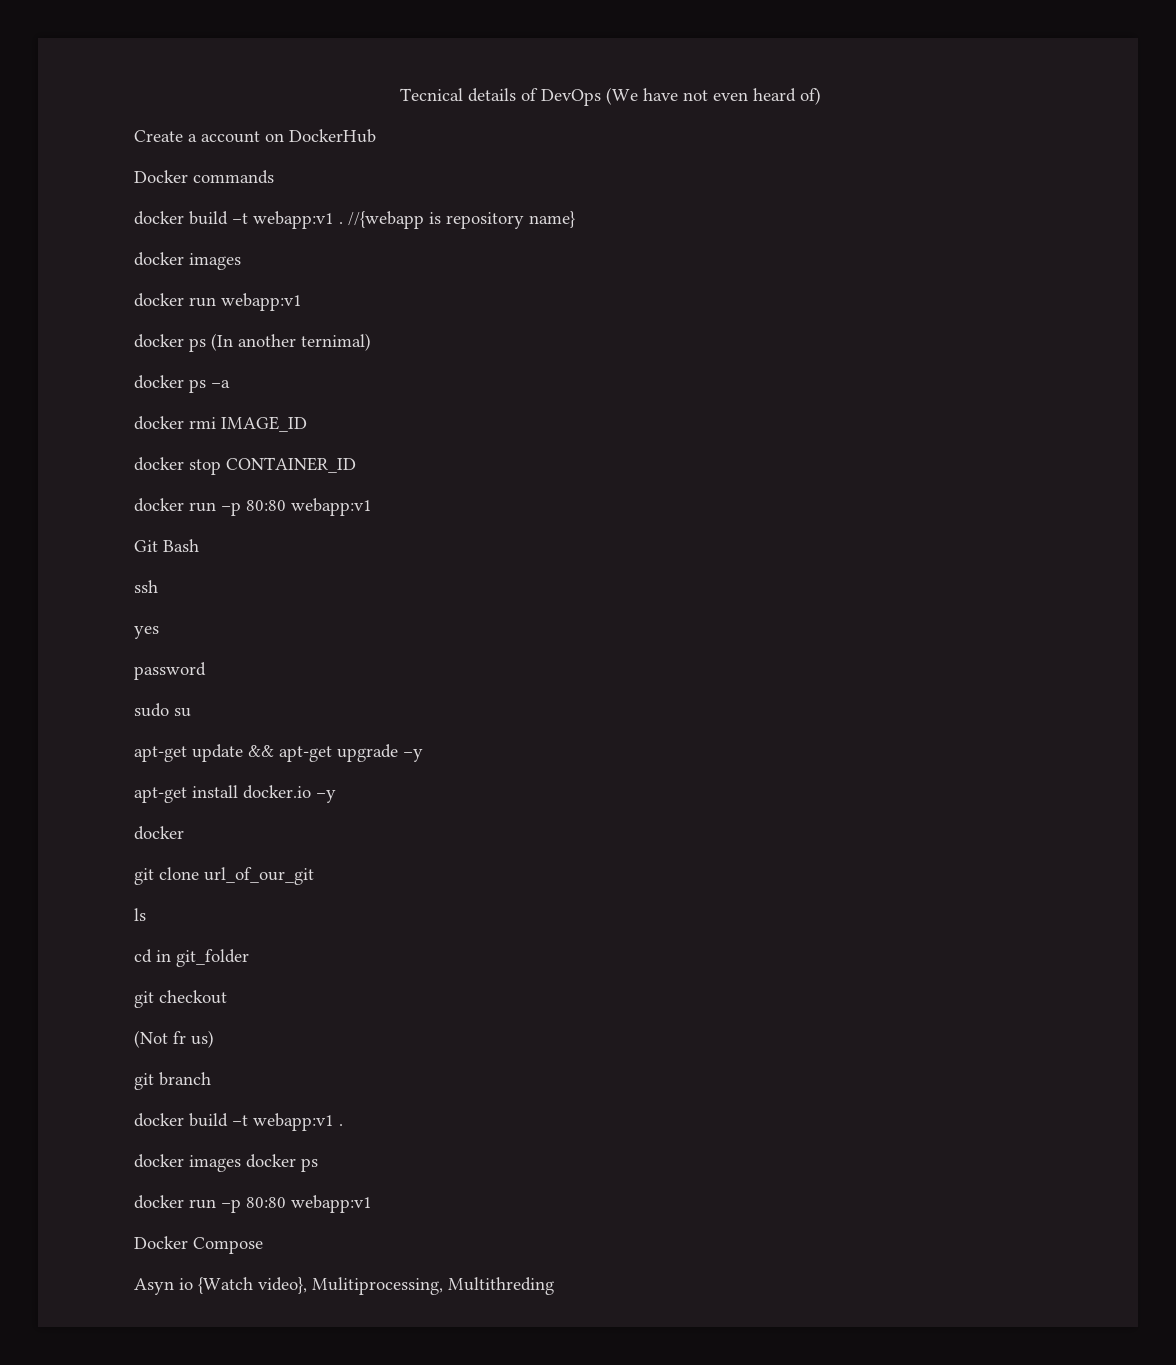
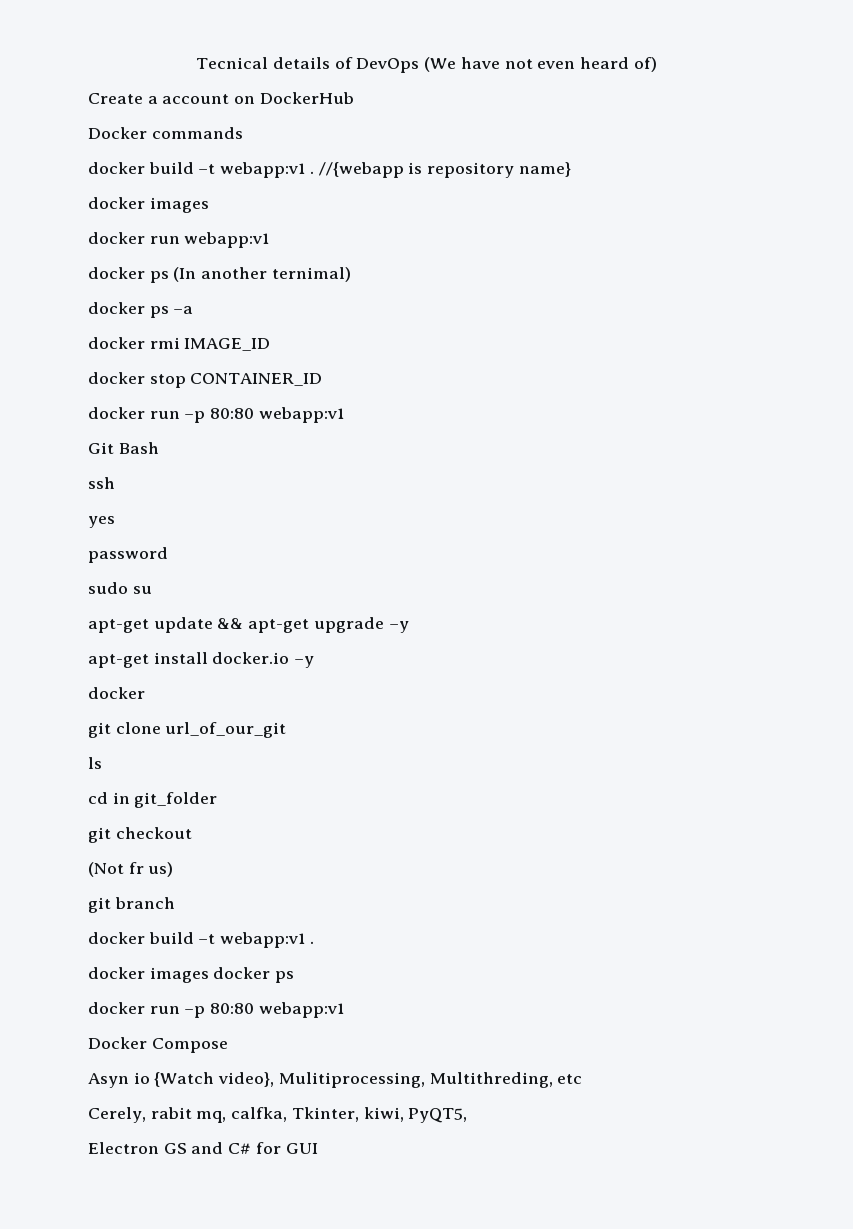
[448,1277,554,1295] Multithreding -> [429,1072,583,1088] [88,1107,468,1123] [88,1142,318,1154] Multithreding, etc // Cerely, rabit mq, calfka, Tkinter, kiwi, PyQT5, // Electron GS and C# for GUI

